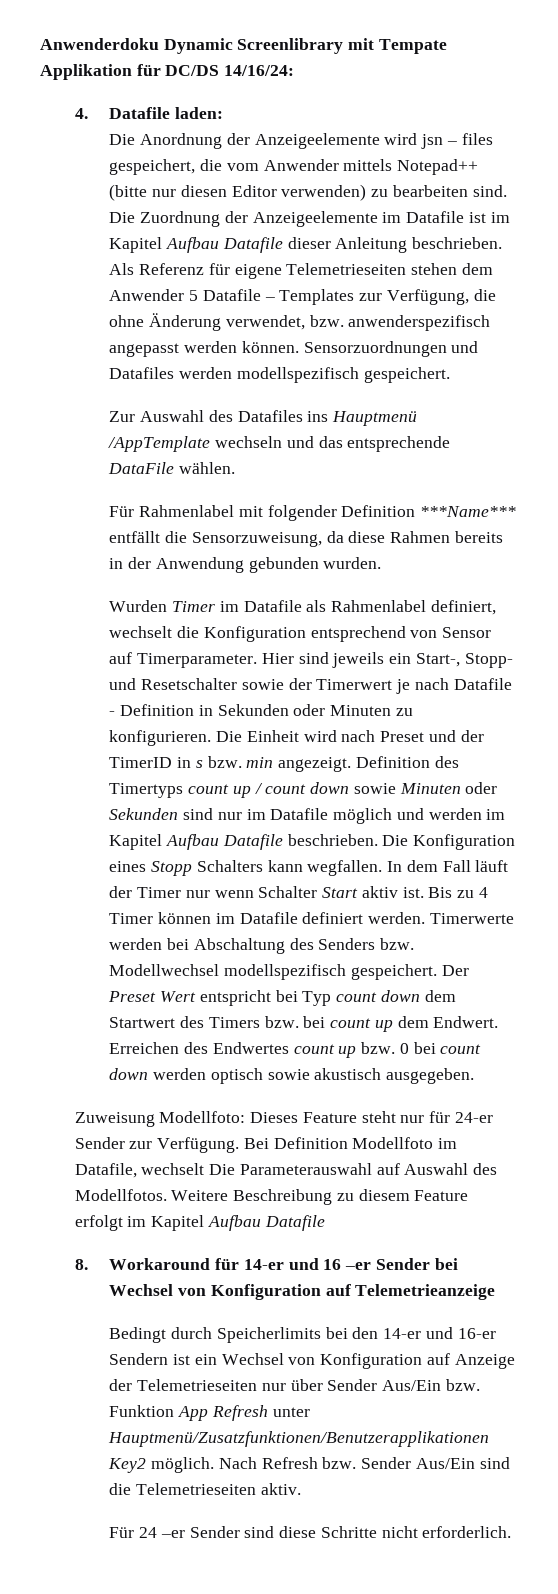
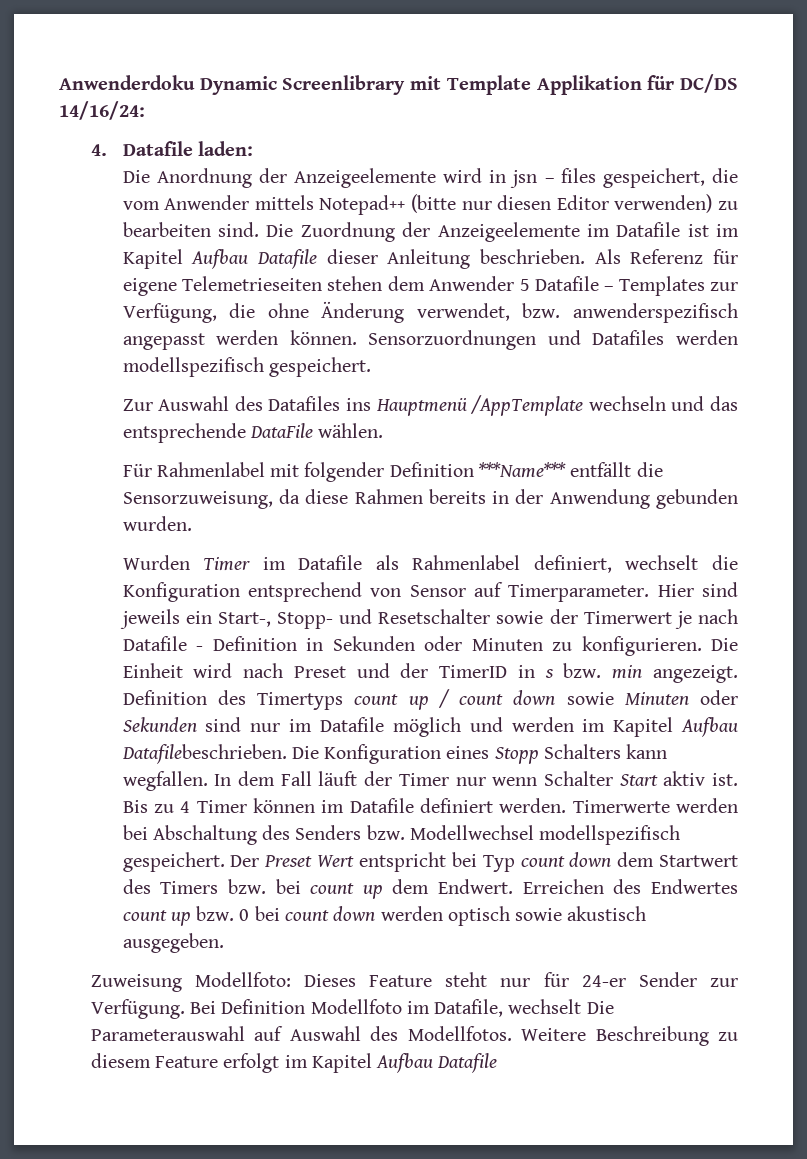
[378,39,447,54] Tempate -> [446,75,531,95] Template
(418, 139) none -> [489,170,507,183] in
[222,834,378,850] Datafile beschrieben. -> [121,744,287,764] Datafilebeschrieben.
[74,1258,458,1270] [109,1284,496,1300] [109,1327,496,1343] [109,1353,515,1369] [109,1379,480,1391] [109,1405,310,1421] [108,1431,490,1447] [108,1457,510,1473] [109,1483,301,1495] [109,1526,512,1538] // 8. Workaround für 14-er und 16 –er Sender bei Wechsel von Konfiguration auf Telemetrieanzeige // Bedingt durch Speicherlimits bei den 14-er und 16-er Sendern ist ein Wechsel von Konfiguration auf Anzeige der Telemetrieseiten nur über Sender Aus/Ein bzw. Funktion App Refresh unter Hauptmenü/Zusatzfunktionen/Benutzerapplikationen Key2 möglich. Nach Refresh bzw. Sender Aus/Ein sind die Telemetrieseiten aktiv. // Für 24 –er Sender sind diese Schritte nicht erforderlich. -> (498, 1063) none

